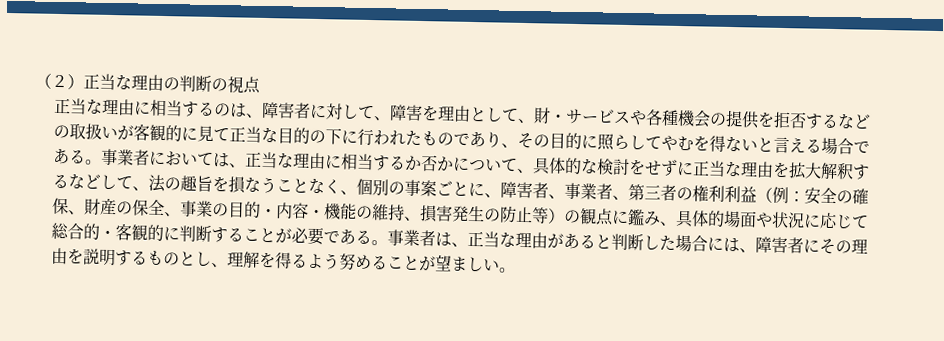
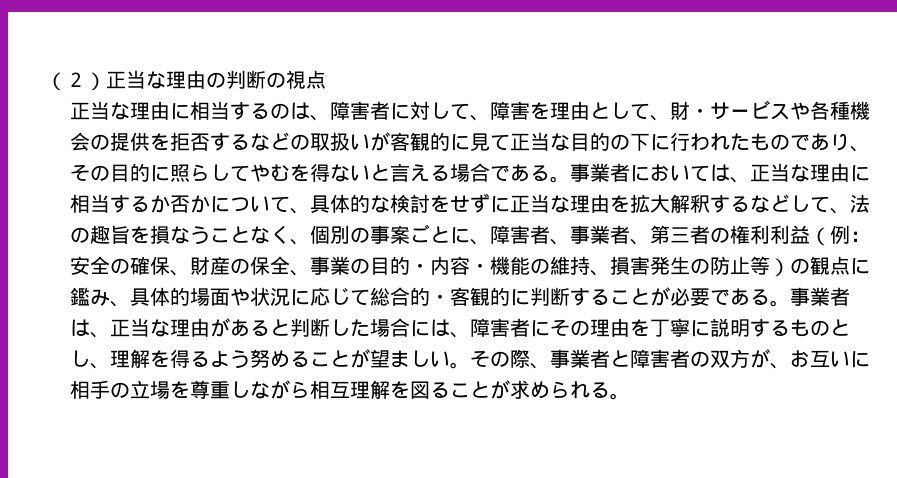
(84, 256) none -> [649,318,710,337] 丁寧に
(516, 270) none -> [469,349,870,369] [69,380,630,400] その際、事業者と障害者の双方が、お互いに相手の立場を尊重しながら相互理解を図ることが求められる。

